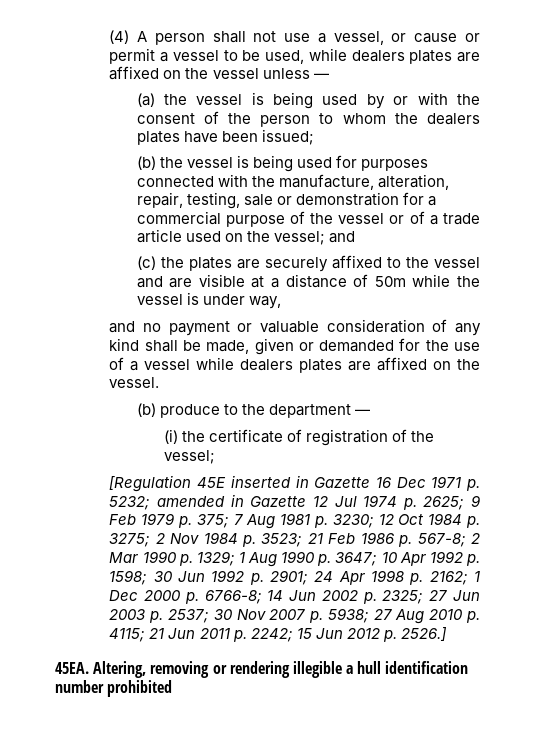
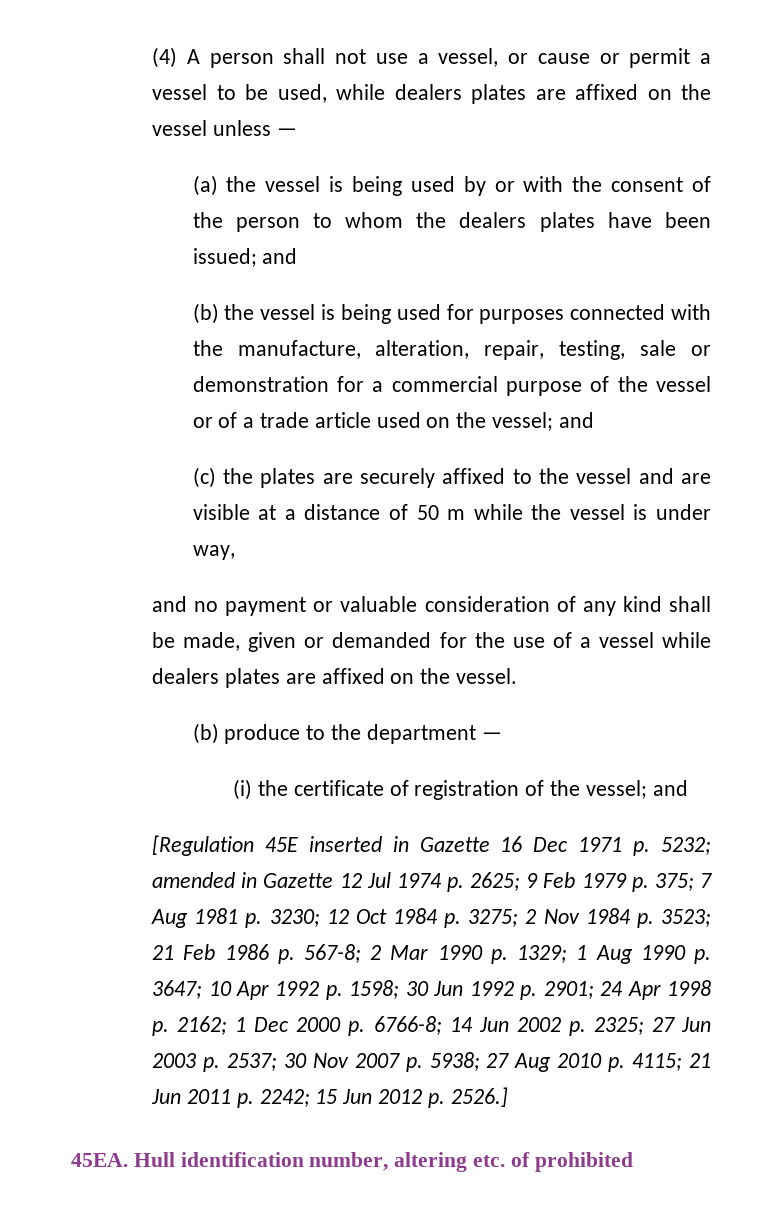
(314, 137) none -> [262,248,298,264] and
[374,276,406,287] 50m -> [416,505,466,520] 50 m
(215, 457) none -> [652,780,688,796] and
[93,661,469,678] [55,680,104,693] Altering, removing or rendering illegible a hull identification number -> [133,1152,530,1172] Hull identification number, altering etc. of

